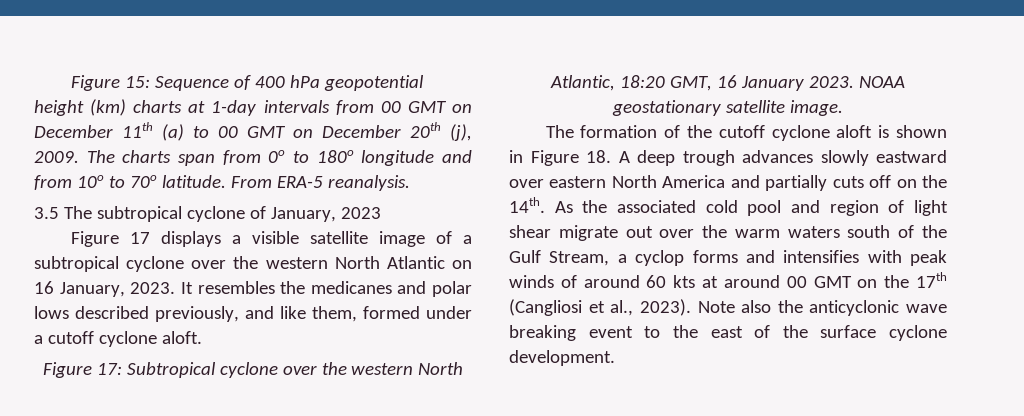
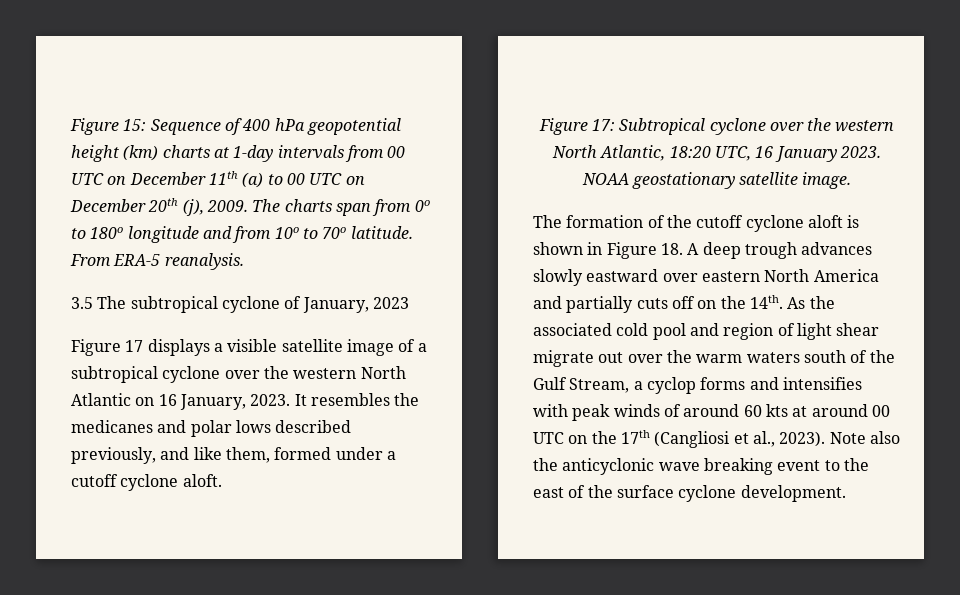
[407,101,447,113] GMT -> [71,173,104,185] UTC
[247,126,286,138] GMT -> [309,173,343,185] UTC
[670,76,713,91] GMT, -> [715,146,751,161] UTC,
[813,276,852,288] GMT -> [533,432,564,444] UTC

